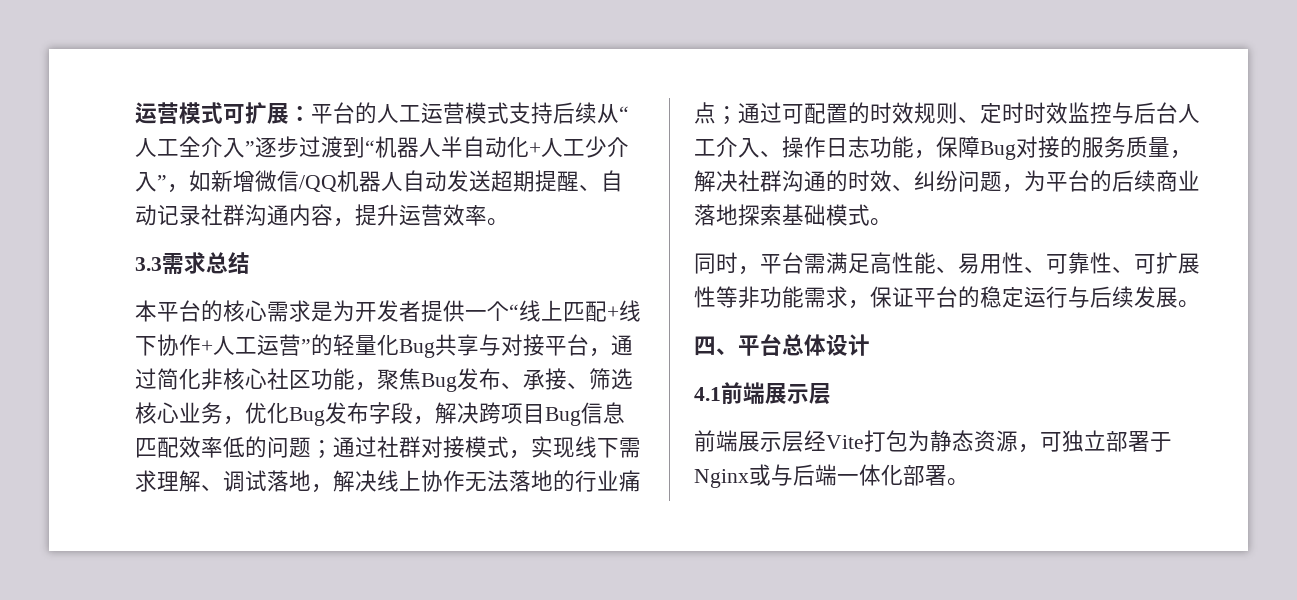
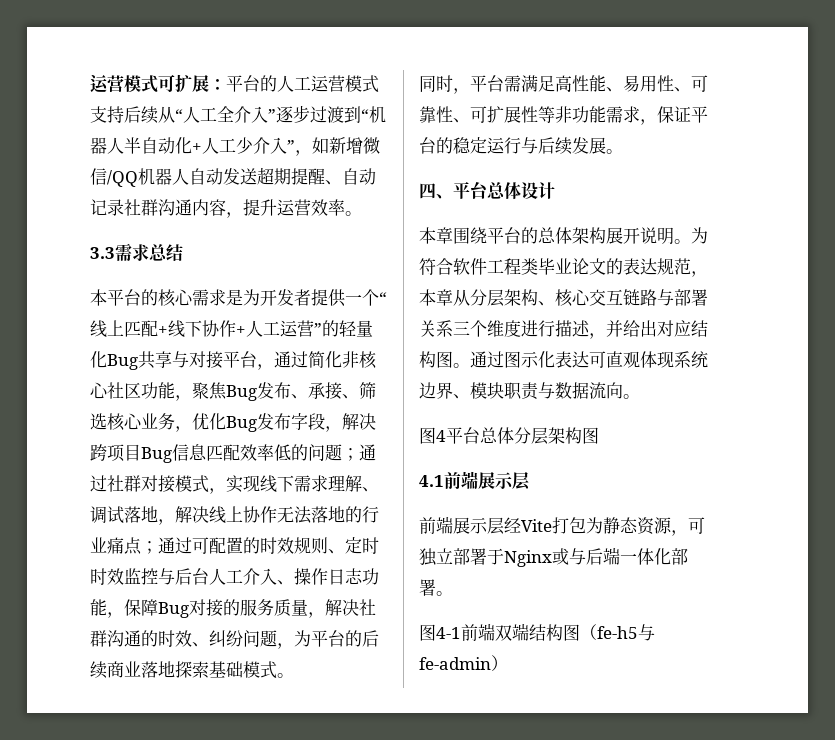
(870, 345) none -> [419,227,708,245] [419,258,708,277] [419,289,708,307] [419,320,708,339] [419,351,708,368] [419,382,640,400] [419,427,599,445] // 本章围绕平台的总体架构展开说明。为符合软件工程类毕业论文的表达规范，本章从分层架构、核心交互链路与部署关系三个维度进行描述，并给出对应结构图。通过图示化表达可直观体现系统边界、模块职责与数据流向。 // 图4平台总体分层架构图
(969, 482) none -> [419,623,655,641] [419,655,508,671] // 图4-1前端双端结构图（fe-h5与fe-admin）

